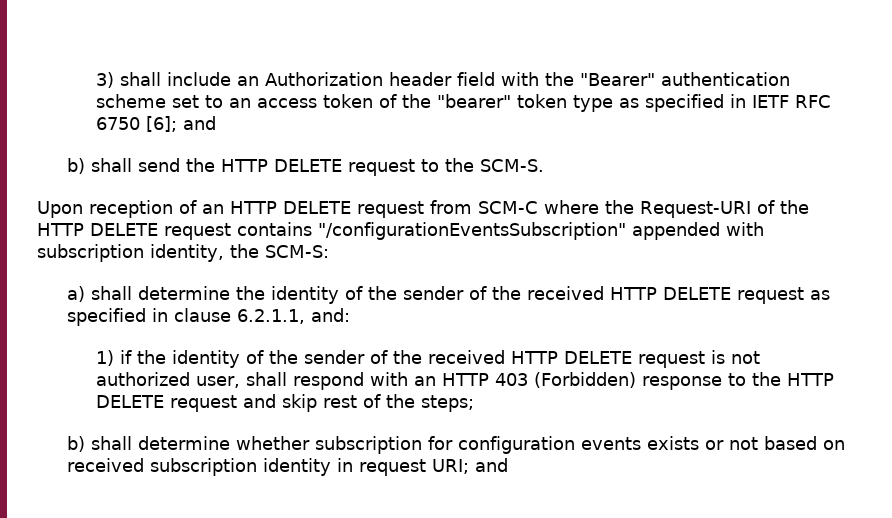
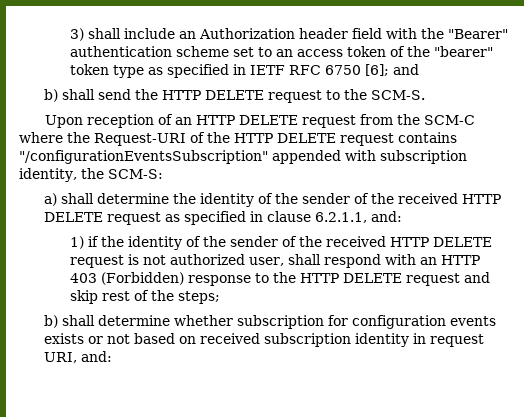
(472, 207) none -> [397,114,421,125] the
[431,458,508,474] URI; and -> [44,351,113,363] URI, and:

